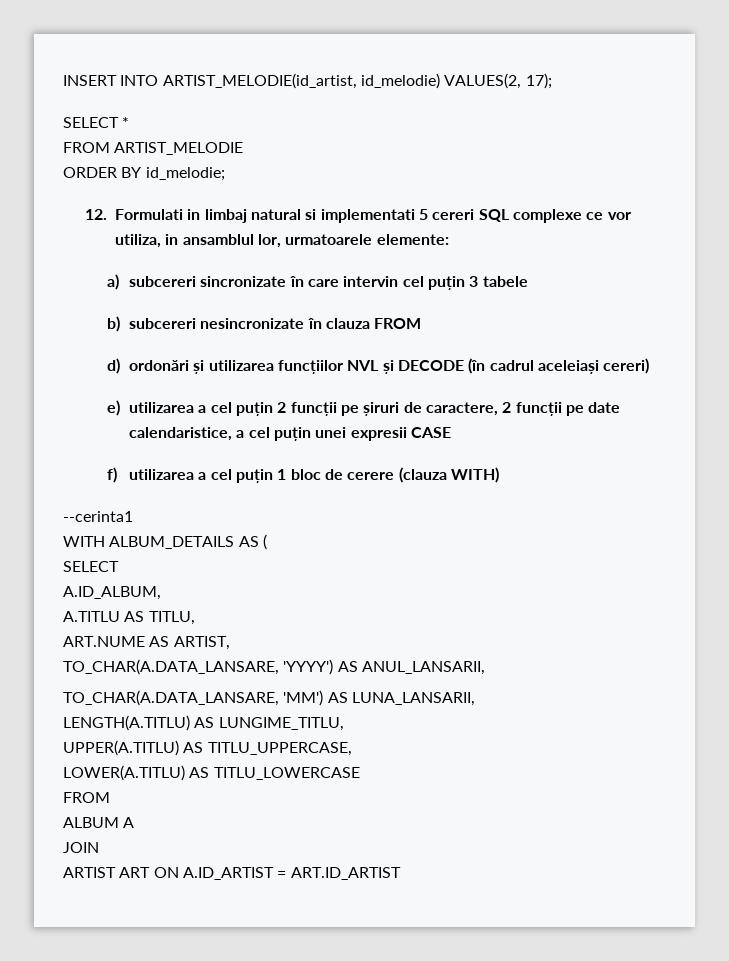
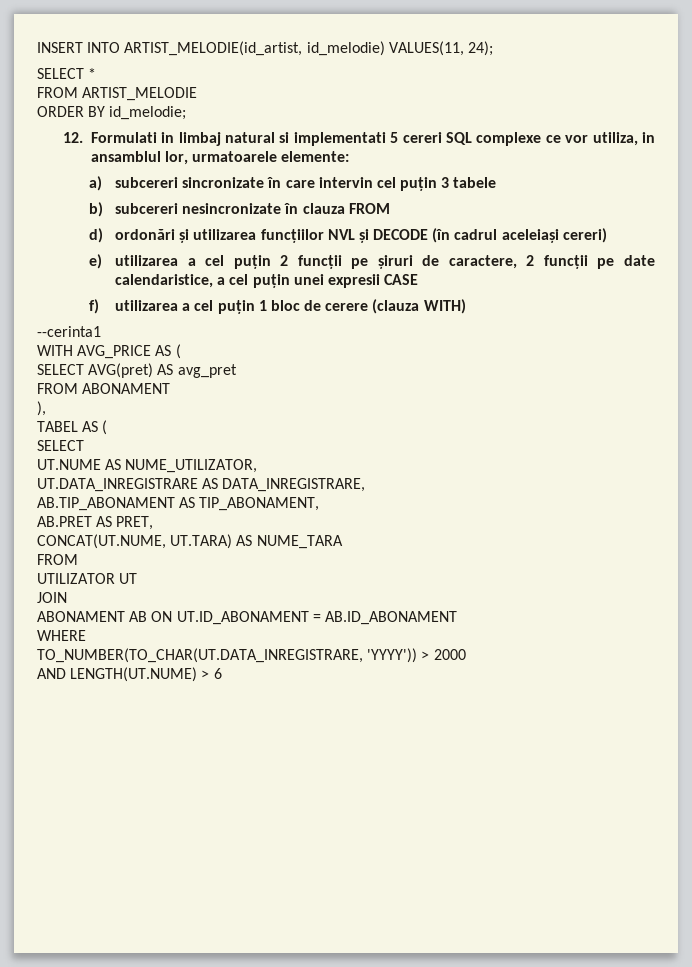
[444,73,552,89] VALUES(2, 17); -> [388,41,493,56] VALUES(11, 24);
[109,534,267,550] [63,561,119,572] [63,586,161,600] [63,611,195,625] [63,636,230,650] [63,659,485,675] [63,690,475,706] [63,715,344,731] [63,740,352,756] [63,765,360,781] [63,792,110,803] [63,817,135,828] ALBUM_DETAILS AS ( // SELECT // A.ID_ALBUM, // A.TITLU AS TITLU, // ART.NUME AS ARTIST, // TO_CHAR(A.DATA_LANSARE, 'YYYY') AS ANUL_LANSARII, // TO_CHAR(A.DATA_LANSARE, 'MM') AS LUNA_LANSARII, // LENGTH(A.TITLU) AS LUNGIME_TITLU, // UPPER(A.TITLU) AS TITLU_UPPERCASE, // LOWER(A.TITLU) AS TITLU_LOWERCASE // FROM // ALBUM A -> [77,344,181,359] [37,363,237,378] [37,383,171,394] [37,401,46,416] [37,420,108,435] [37,440,84,451] [37,459,258,473] [37,478,366,492] [37,497,320,511] [37,516,154,530] [37,534,343,549] [37,554,78,565] [37,573,138,584] AVG_PRICE AS ( // SELECT AVG(pret) AS avg_pret // FROM ABONAMENT // ), // TABEL AS ( // SELECT // UT.NUME AS NUME_UTILIZATOR, // UT.DATA_INREGISTRARE AS DATA_INREGISTRARE, // AB.TIP_ABONAMENT AS TIP_ABONAMENT, // AB.PRET AS PRET, // CONCAT(UT.NUME, UT.TARA) AS NUME_TARA // FROM // UTILIZATOR UT
[63,867,401,880] ARTIST ART ON A.ID_ARTIST = ART.ID_ARTIST -> [37,611,457,625] [37,630,86,641] [37,648,466,663] [37,667,222,682] ABONAMENT AB ON UT.ID_ABONAMENT = AB.ID_ABONAMENT // WHERE // TO_NUMBER(TO_CHAR(UT.DATA_INREGISTRARE, 'YYYY')) > 2000 // AND LENGTH(UT.NUME) > 6

